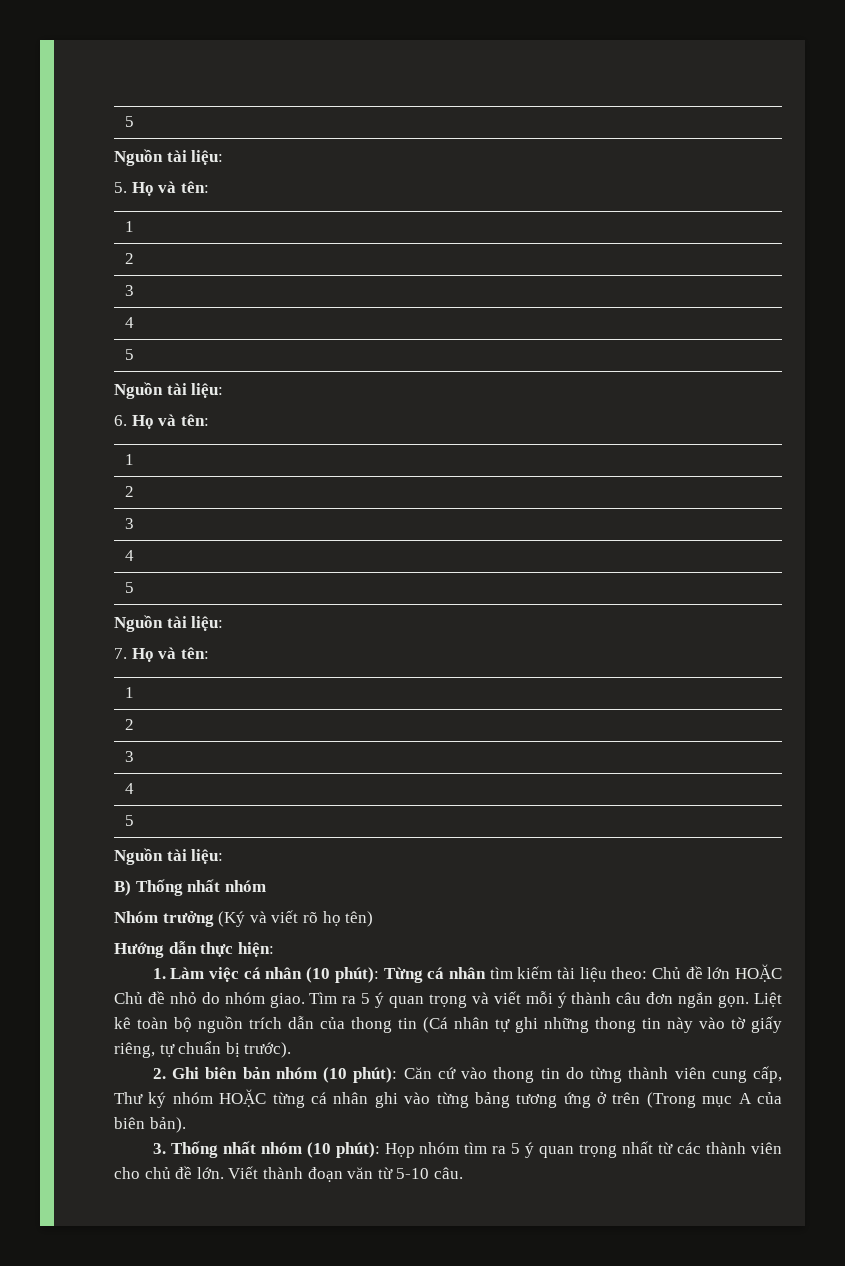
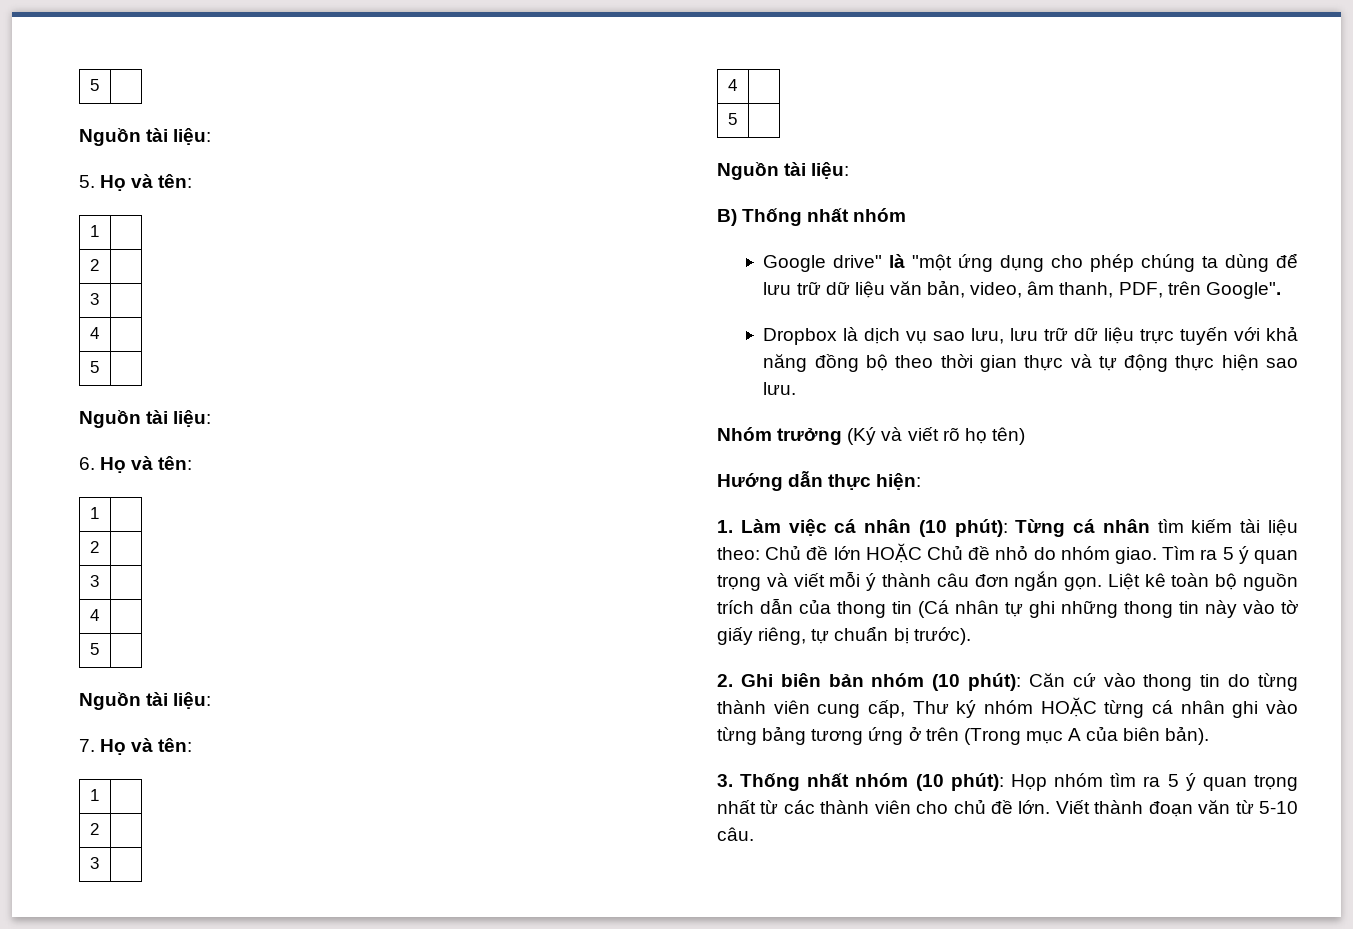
(266, 886) none -> [763,253,1298,272] [763,280,1281,299] [763,326,1298,345] [763,354,1298,372] [763,382,797,395] // Google drive" là "một ứng dụng cho phép chúng ta dùng để lưu trữ dữ liệu văn bản, video, âm thanh, PDF, trên Google". // Dropbox là dịch vụ sao lưu, lưu trữ dữ liệu trực tuyến với khả năng đồng bộ theo thời gian thực và tự động thực hiện sao lưu.

